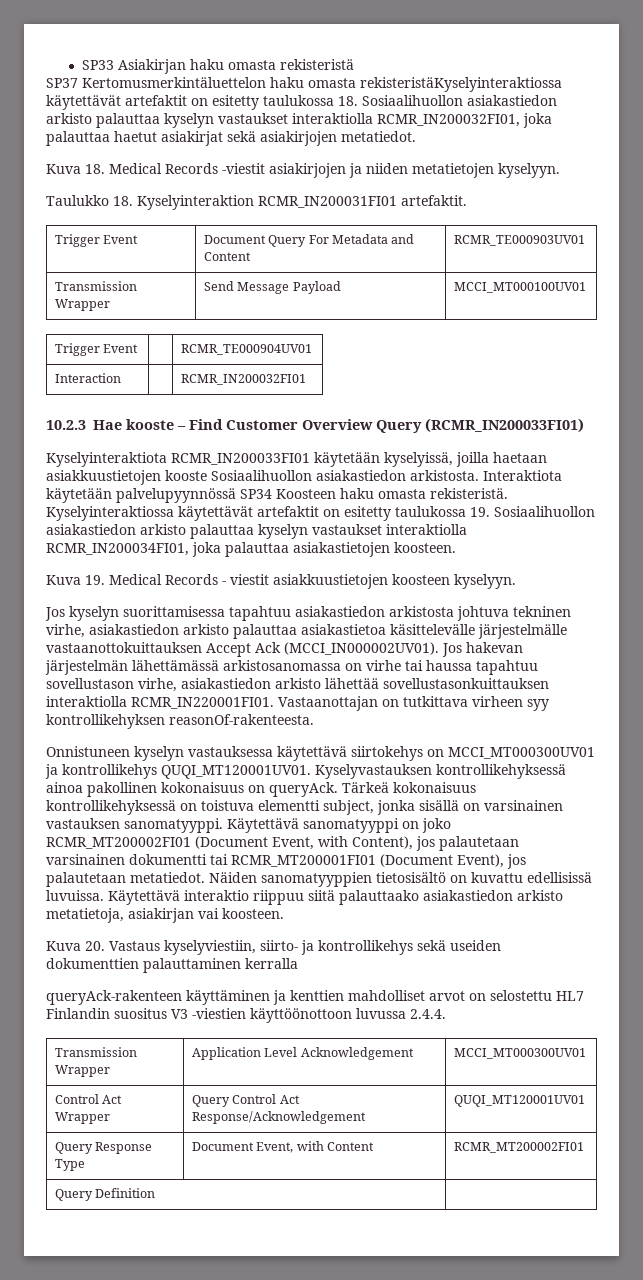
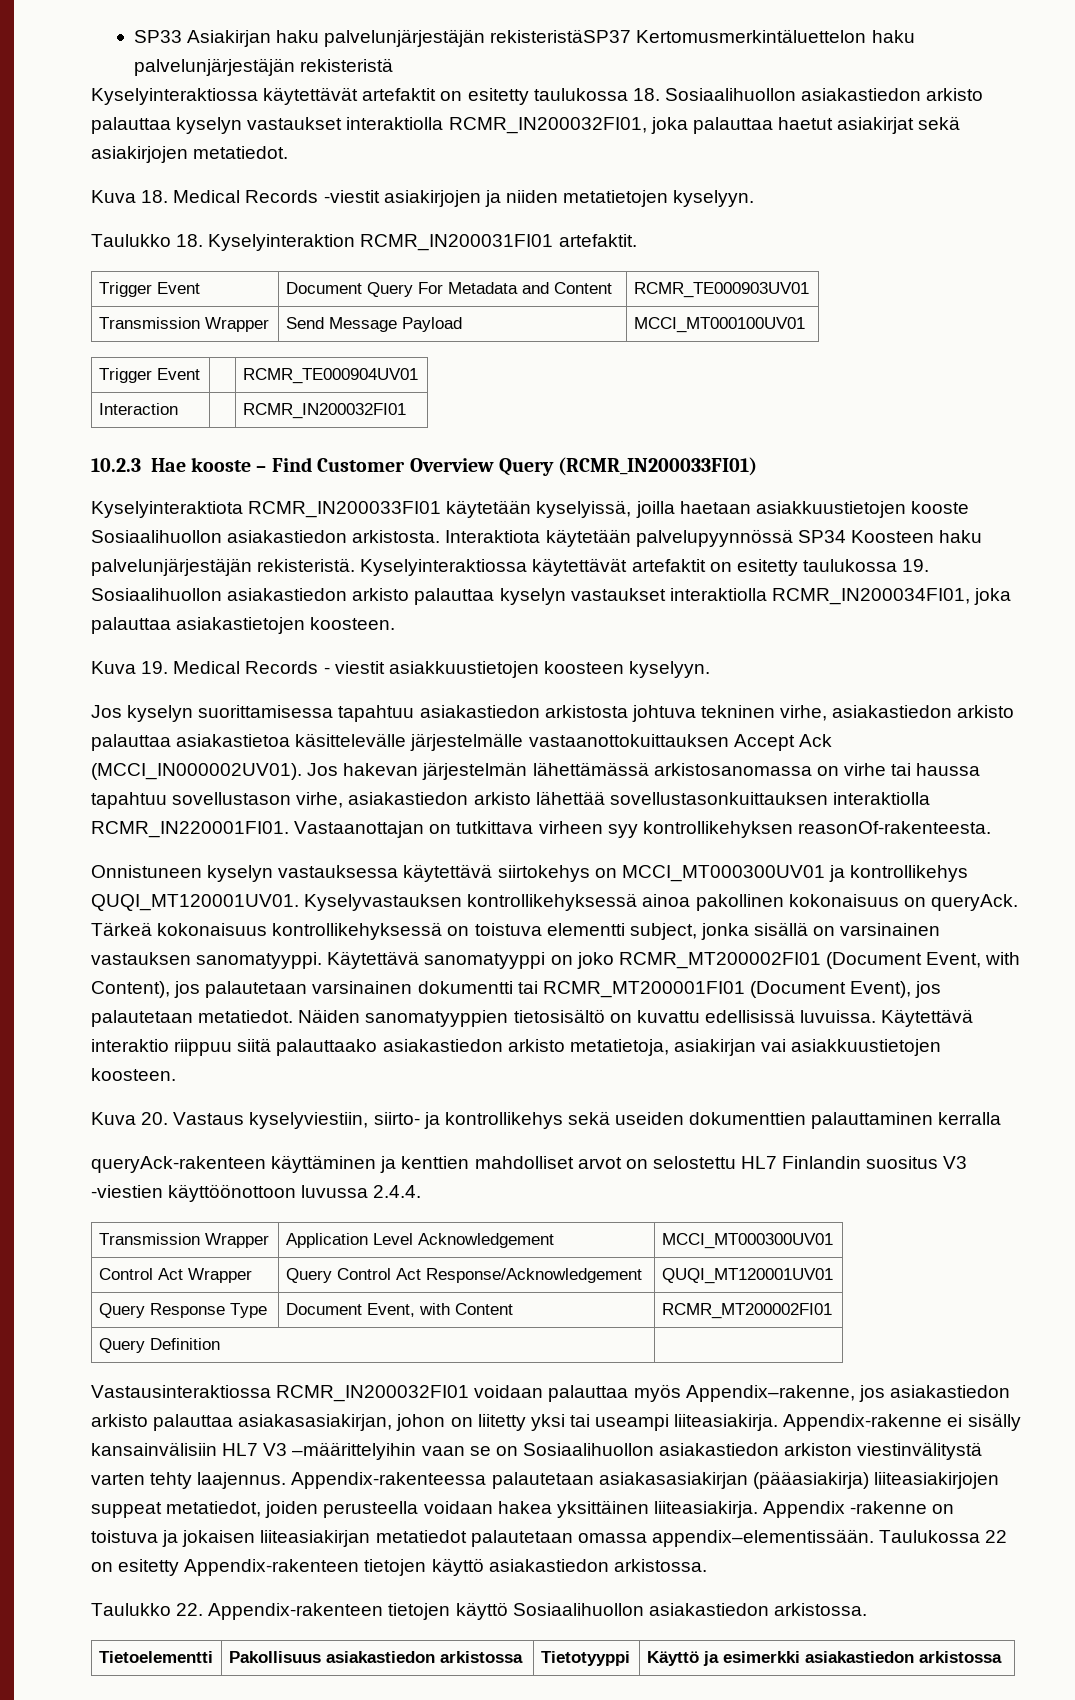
[227,59,354,70] [46,77,562,92] omasta rekisteristä // SP37 Kertomusmerkintäluettelon haku omasta rekisteristäKyselyinteraktiossa -> [324,29,915,47] [133,58,393,76] [91,88,258,105] palvelunjärjestäjän rekisteristäSP37 Kertomusmerkintäluettelon haku palvelunjärjestäjän rekisteristä // Kyselyinteraktiossa
[378,489,426,499] omasta -> [91,558,252,576] palvelunjärjestäjän
(219, 913) none -> [791,1039,942,1056] asiakkuustietojen
(156, 1193) none -> [91,1384,1010,1402] [91,1413,1021,1431] [91,1442,983,1460] [91,1471,999,1489] [91,1500,955,1518] [91,1529,1008,1547] [91,1558,707,1576] [91,1602,867,1620] [98,1651,213,1663] [228,1651,523,1663] [540,1651,630,1666] [646,1651,1002,1666] // Vastausinteraktiossa RCMR_IN200032FI01 voidaan palauttaa myös Appendix–rakenne, jos asiakastiedon arkisto palauttaa asiakasasiakirjan, johon on liitetty yksi tai useampi liiteasiakirja. Appendix-rakenne ei sisälly kansainvälisiin HL7 V3 –määrittelyihin vaan se on Sosiaalihuollon asiakastiedon arkiston viestinvälitystä varten tehty laajennus. Appendix-rakenteessa palautetaan asiakasasiakirjan (pääasiakirja) liiteasiakirjojen suppeat metatiedot, joiden perusteella voidaan hakea yksittäinen liiteasiakirja. Appendix -rakenne on toistuva ja jokaisen liiteasiakirjan metatiedot palautetaan omassa appendix–elementissään. Taulukossa 22 on esitetty Appendix-rakenteen tietojen käyttö asiakastiedon arkistossa. // Taulukko 22. Appendix-rakenteen tietojen käyttö Sosiaalihuollon asiakastiedon arkistossa. // Tietoelementti | Pakollisuus asiakastiedon arkistossa | Tietotyyppi | Käyttö ja esimerkki asiakastiedon arkistossa

